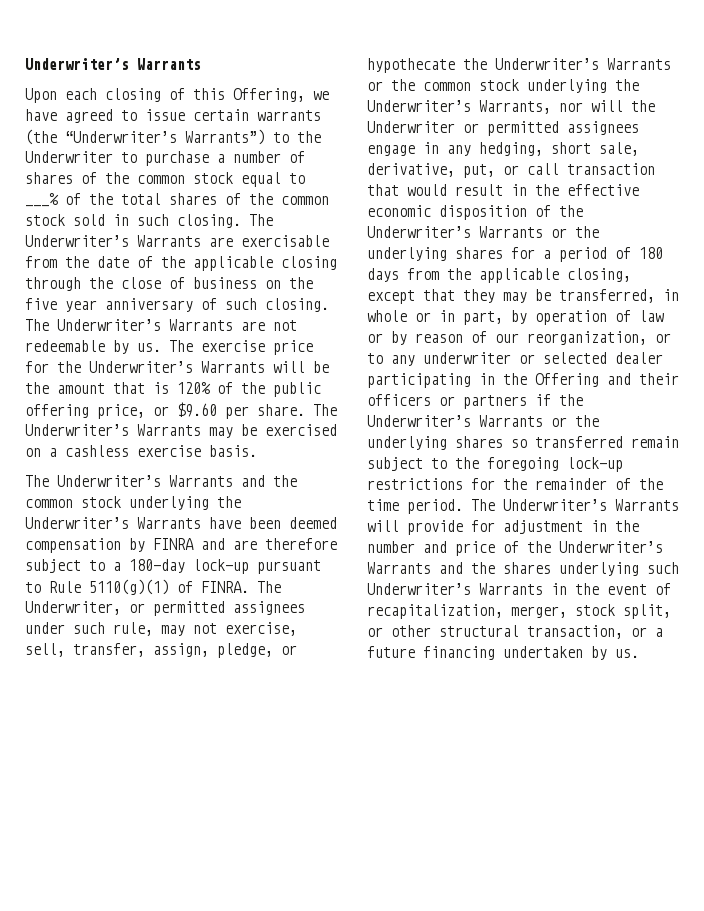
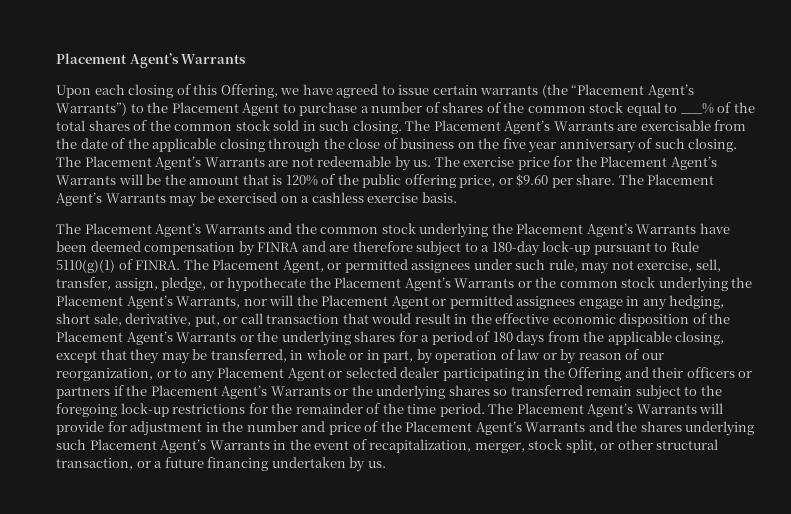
[25,58,129,70] Underwriter’s -> [56,53,179,68] Placement Agent’s
[65,131,177,143] “Underwriter’s -> [571,84,694,98] “Placement Agent’s
[25,151,113,163] Underwriter -> [171,102,280,116] Placement Agent
[25,235,129,247] Underwriter’s -> [433,120,551,134] Placement Agent’s
[57,319,161,331] Underwriter’s -> [84,156,202,170] Placement Agent’s
[89,361,193,373] Underwriter’s -> [600,156,717,170] Placement Agent’s
[25,424,129,436] Underwriter’s -> [647,174,715,185] [56,192,102,206] Placement Agent’s
[57,475,161,487] Underwriter’s -> [84,223,202,237] Placement Agent’s
[25,517,129,529] Underwriter’s -> [516,223,633,237] Placement Agent’s
[25,601,121,615] Underwriter, -> [212,259,324,273] Placement Agent,
[495,58,599,70] Underwriter’s -> [334,277,451,291] Placement Agent’s
[367,100,471,112] Underwriter’s -> [56,295,173,309] Placement Agent’s
[367,121,455,133] Underwriter -> [321,295,429,309] Placement Agent
[367,226,471,238] Underwriter’s -> [56,331,173,345] Placement Agent’s
[423,352,511,364] underwriter -> [217,367,325,381] Placement Agent
[367,415,471,427] Underwriter’s -> [150,385,268,399] Placement Agent’s
[503,499,607,511] Underwriter’s -> [516,403,634,417] Placement Agent’s
[559,541,663,553] Underwriter’s -> [405,421,522,435] Placement Agent’s
[367,583,471,595] Underwriter’s -> [89,439,207,453] Placement Agent’s

